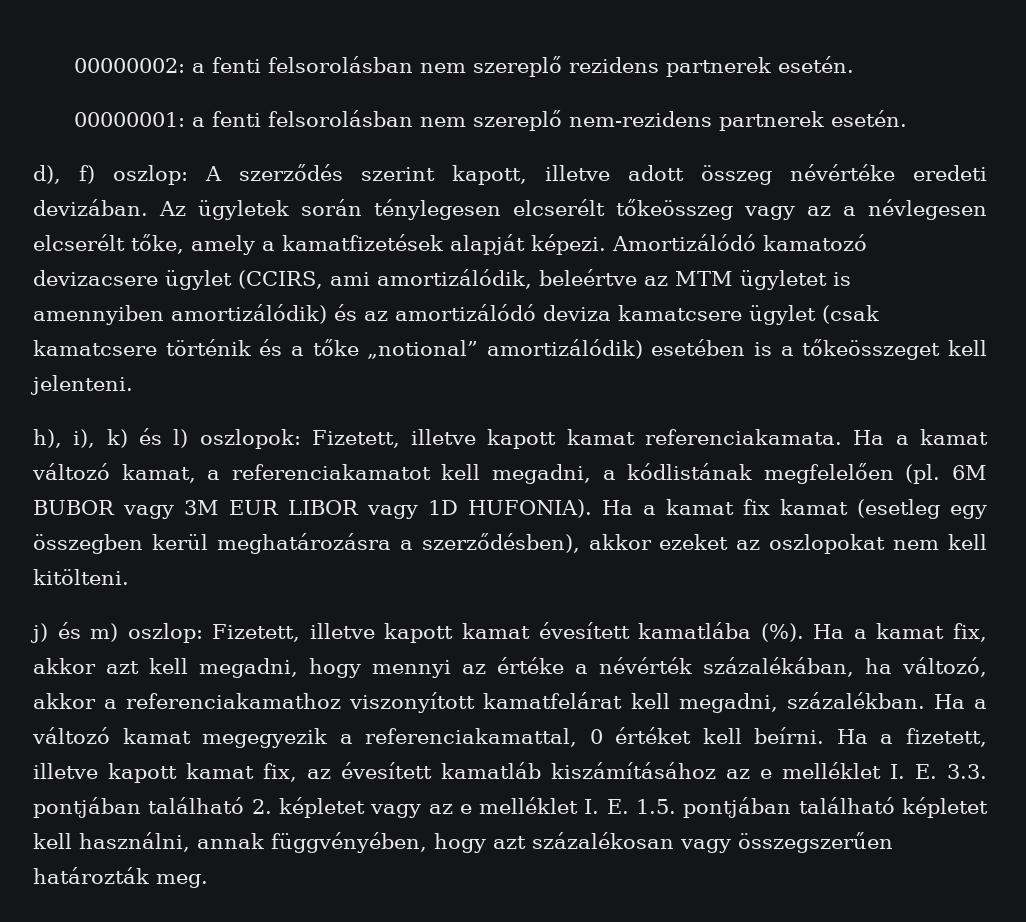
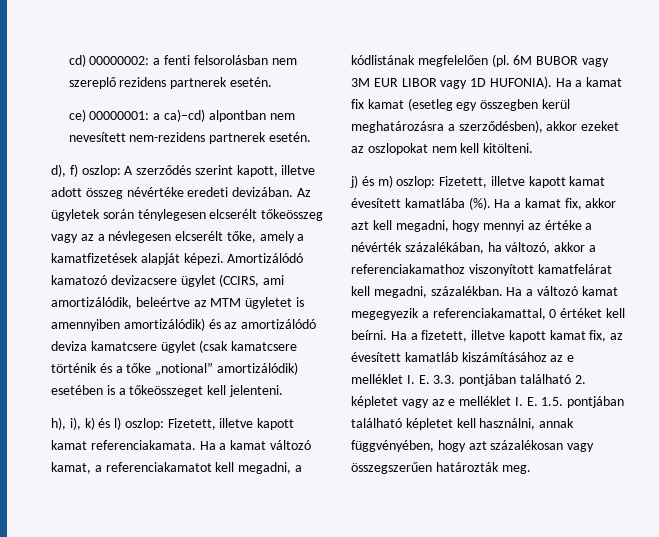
(73, 65) none -> [68,54,86,67] cd)
(854, 64) none -> [68,109,86,122] ce)
[211,110,562,131] fenti felsorolásban nem szereplő -> [163,109,295,122] [68,132,126,142] ca)–cd) alpontban nem nevesített
[199,429,301,449] oszlopok: -> [124,418,164,430] oszlop:

